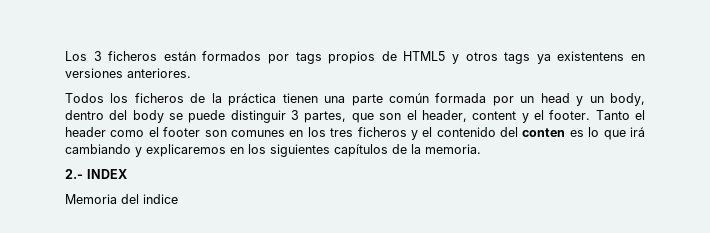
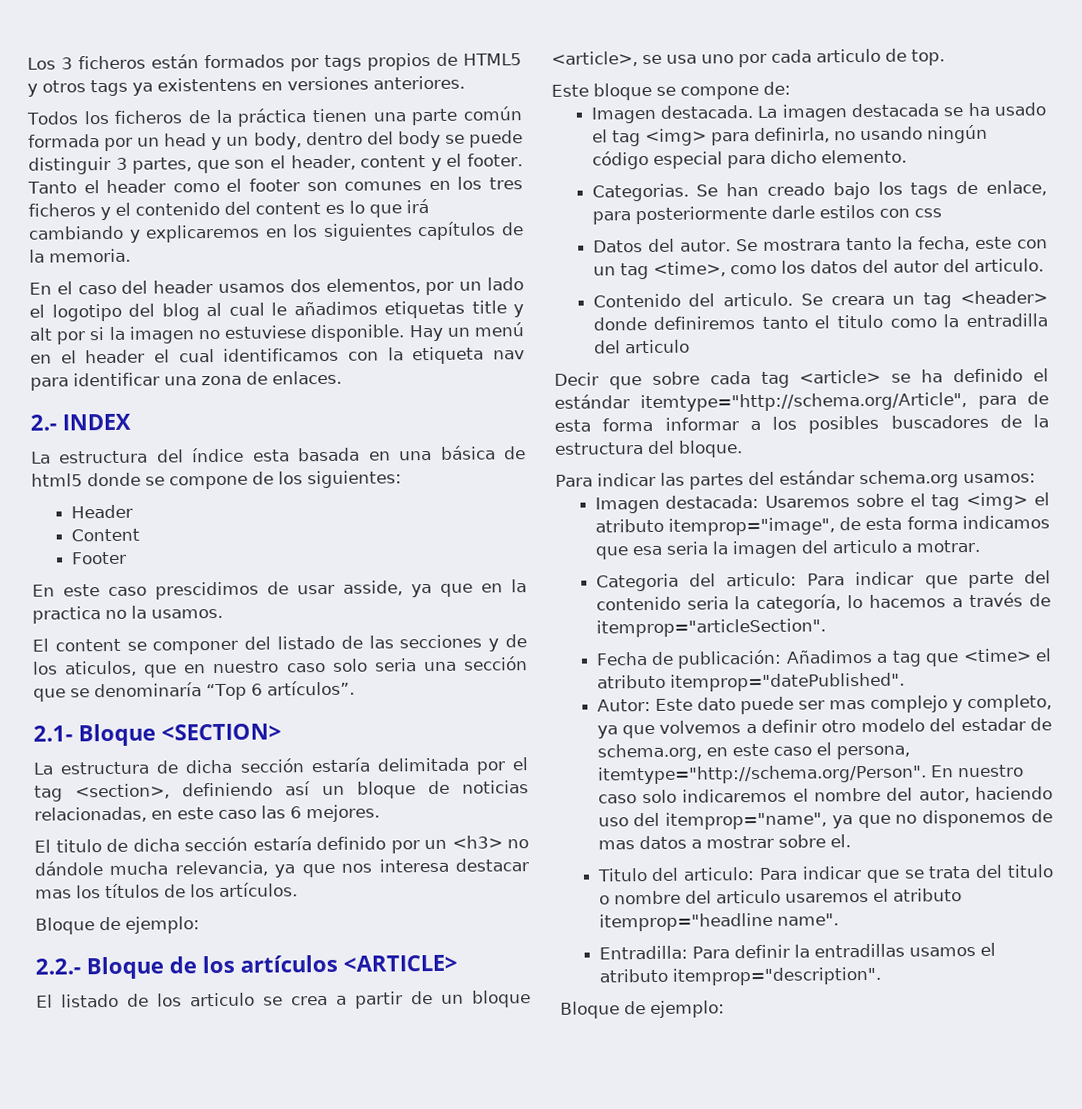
[522,128,566,137] conten -> [255,202,321,215] content
[65,169,127,179] [65,194,178,204] 2.- INDEX // Memoria del indice -> [29,277,524,296] [29,300,524,322] [29,322,524,345] [30,346,525,365] [30,370,342,391] [30,413,131,431] [31,445,527,464] [31,470,402,490] [70,504,133,519] [70,528,140,542] [70,551,127,565] [32,579,527,600] [32,605,223,624] [32,634,527,655] [32,656,528,678] [33,680,355,702] [33,723,282,747] [33,757,528,775] [34,780,529,802] [34,804,380,823] [34,835,529,854] [34,858,529,878] [35,882,298,899] [35,916,200,935] [35,954,458,980] [36,990,531,1009] [551,48,945,68] [551,81,791,101] [590,102,1046,124] [591,124,988,147] [591,149,907,170] [591,180,1047,202] [591,204,942,225] [592,236,1048,253] [592,258,1044,280] [592,290,1048,309] [592,313,1048,331] [593,339,690,354] [554,368,1049,390] [554,391,1049,413] [554,414,1049,434] [554,440,743,458] [555,470,1036,490] [594,492,1050,514] [594,515,1050,536] [594,539,980,560] [595,570,1051,592] [595,592,1051,614] [595,618,826,638] [595,648,1052,669] [596,672,905,692] [596,694,1052,715] [596,717,1052,739] [596,742,910,762] [596,764,1024,785] [597,786,1053,804] [597,809,1053,830] [597,834,851,850] [596,864,1054,884] [598,888,962,905] [598,912,839,932] [598,942,996,960] [598,966,881,986] [560,1000,725,1019] En el caso del header usamos dos elementos, por un lado el logotipo del blog al cual le añadimos etiquetas title y alt por si la imagen no estuviese disponible. Hay un menú en el header el cual identificamos con la etiqueta nav para identificar una zona de enlaces. // 2.- INDEX // La estructura del índice esta basada en una básica de html5 donde se compone de los siguientes: // Header // Content // Footer // En este caso prescidimos de usar asside, ya que en la practica no la usamos. // El content se componer del listado de las secciones y de los aticulos, que en nuestro caso solo seria una sección que se denominaría “Top 6 artículos”. // 2.1- Bloque <SECTION> // La estructura de dicha sección estaría delimitada por el tag <section>, definiendo así un bloque de noticias relacionadas, en este caso las 6 mejores. // El titulo de dicha sección estaría definido por un <h3> no dándole mucha relevancia, ya que nos interesa destacar mas los títulos de los artículos. // Bloque de ejemplo: // 2.2.- Bloque de los artículos <ARTICLE> // El listado de los articulo se crea a partir de un bloque <article>, se usa uno por cada articulo de top. // Este bloque se compone de: // Imagen destacada. La imagen destacada se ha usado el tag <img> para definirla, no usando ningún código especial para dicho elemento. // Categorias. Se han creado bajo los tags de enlace, para posteriormente darle estilos con css // Datos del autor. Se mostrara tanto la fecha, este con un tag <time>, como los datos del autor del articulo. // Contenido del articulo. Se creara un tag <header> donde definiremos tanto el titulo como la entradilla del articulo // Decir que sobre cada tag <article> se ha definido el estándar itemtype="http://schema.org/Article", para de esta forma informar a los posibles buscadores de la estructura del bloque. // Para indicar las partes del estándar schema.org usamos: // Imagen destacada: Usaremos sobre el tag <img> el atributo itemprop="image", de esta forma indicamos que esa seria la imagen del articulo a motrar. // Categoria del articulo: Para indicar que parte del contenido seria la categoría, lo hacemos a través de itemprop="articleSection". // Fecha de publicación: Añadimos a tag que <time> el atributo itemprop="datePublished". // Autor: Este dato puede ser mas complejo y completo, ya que volvemos a definir otro modelo del estadar de schema.org, en este caso el persona, itemtype="http://schema.org/Person". En nuestro caso solo indicaremos el nombre del autor, haciendo uso del itemprop="name", ya que no disponemos de mas datos a mostrar sobre el. // Titulo del articulo: Para indicar que se trata del titulo o nombre del articulo usaremos el atributo itemprop="headline name". // Entradilla: Para definir la entradillas usamos el atributo itemprop="description". // Bloque de ejemplo:

